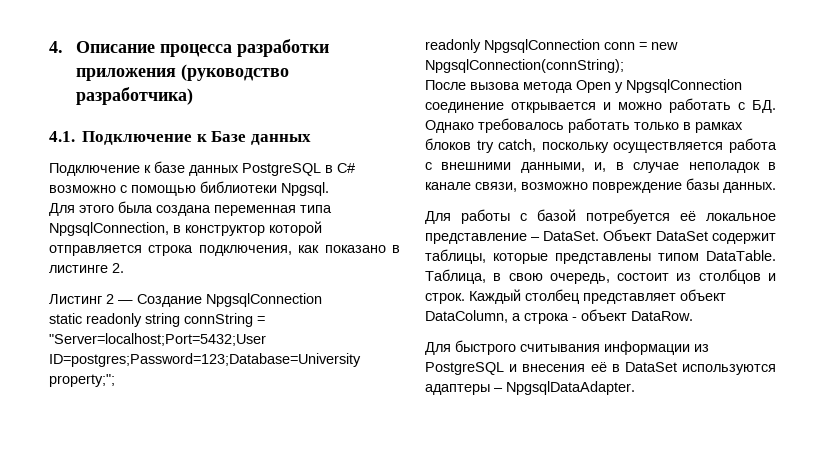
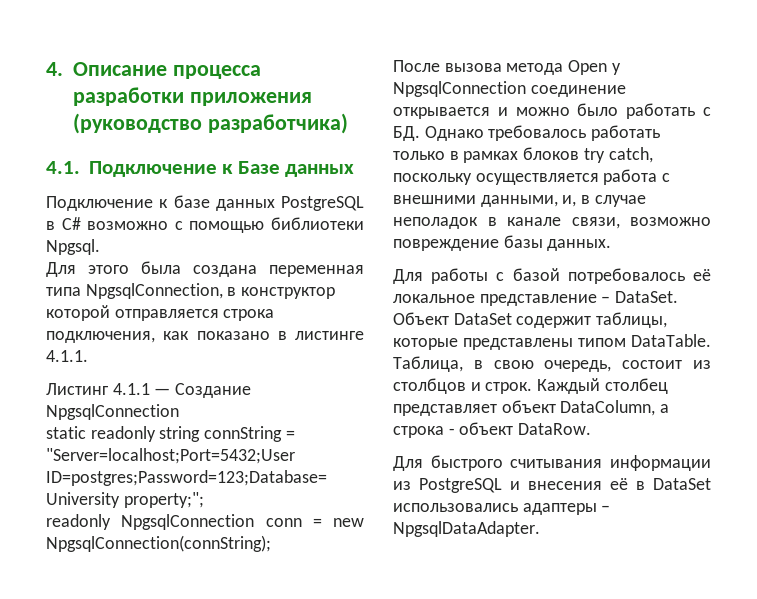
[112,263,124,273] 2. -> [46,350,88,362] 4.1.1.
[106,294,114,304] 2 -> [112,383,150,395] 4.1.1
(662, 106) none -> [577,103,619,116] было
[586,209,670,224] потребуется -> [567,268,685,284] потребовалось
[682,364,776,375] используются -> [393,503,518,512] использовались

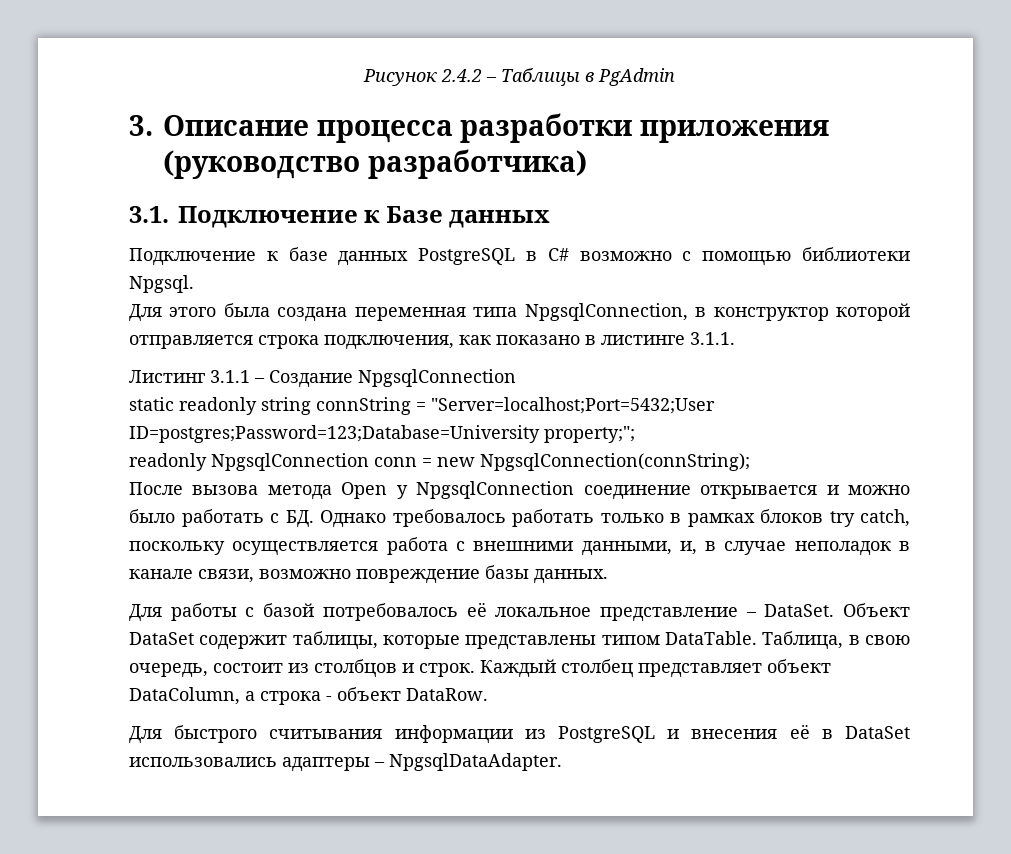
[46,62,63,76] 4. -> [363,68,675,86] [129,115,153,136] Рисунок 2.4.2 – Таблицы в PgAdmin // 3.
[46,161,80,174] 4.1. -> [129,206,169,223] 3.1.
[46,350,88,362] 4.1.1. -> [690,332,735,345] 3.1.1.
[112,383,171,395] 4.1.1 — -> [210,370,265,383] 3.1.1 –

